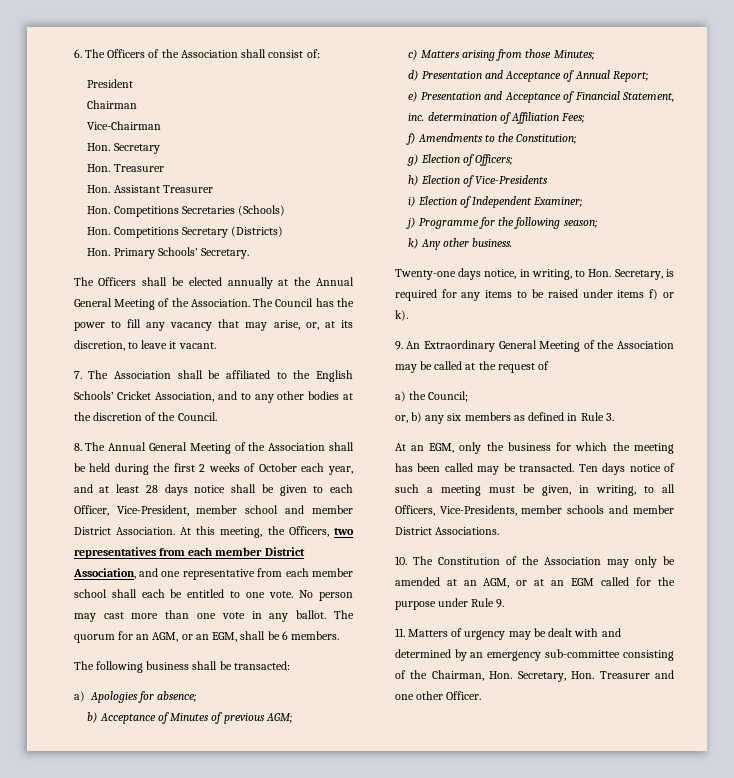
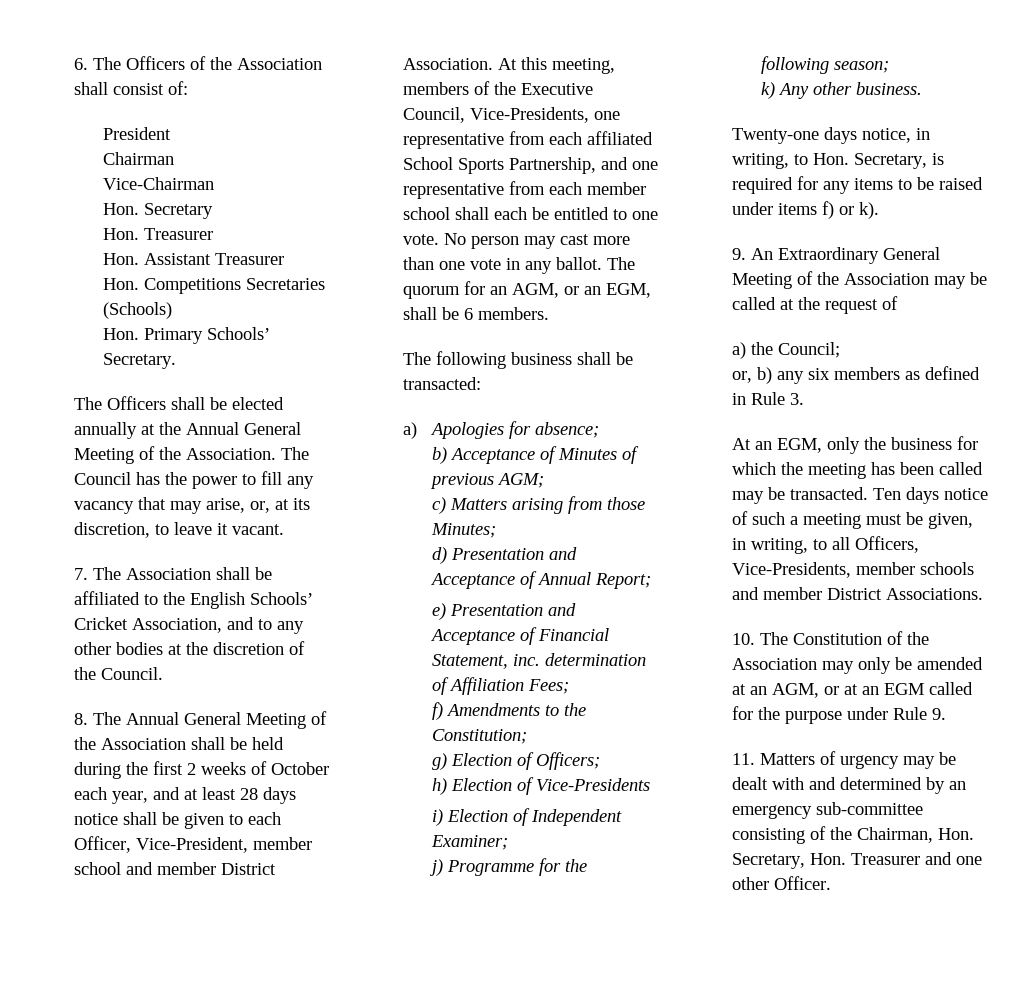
[87,226,284,238] // Hon. Competitions Secretary (Districts) -> (173, 310) none
[267,526,354,537] [73,547,305,559] [72,568,136,579] the Officers, two representatives from each member District Association, -> [403,81,594,95] [403,107,621,123] [403,131,654,149] [403,157,597,174] members of the Executive Council, Vice-Presidents, one representative from each affiliated School Sports Partnership,

